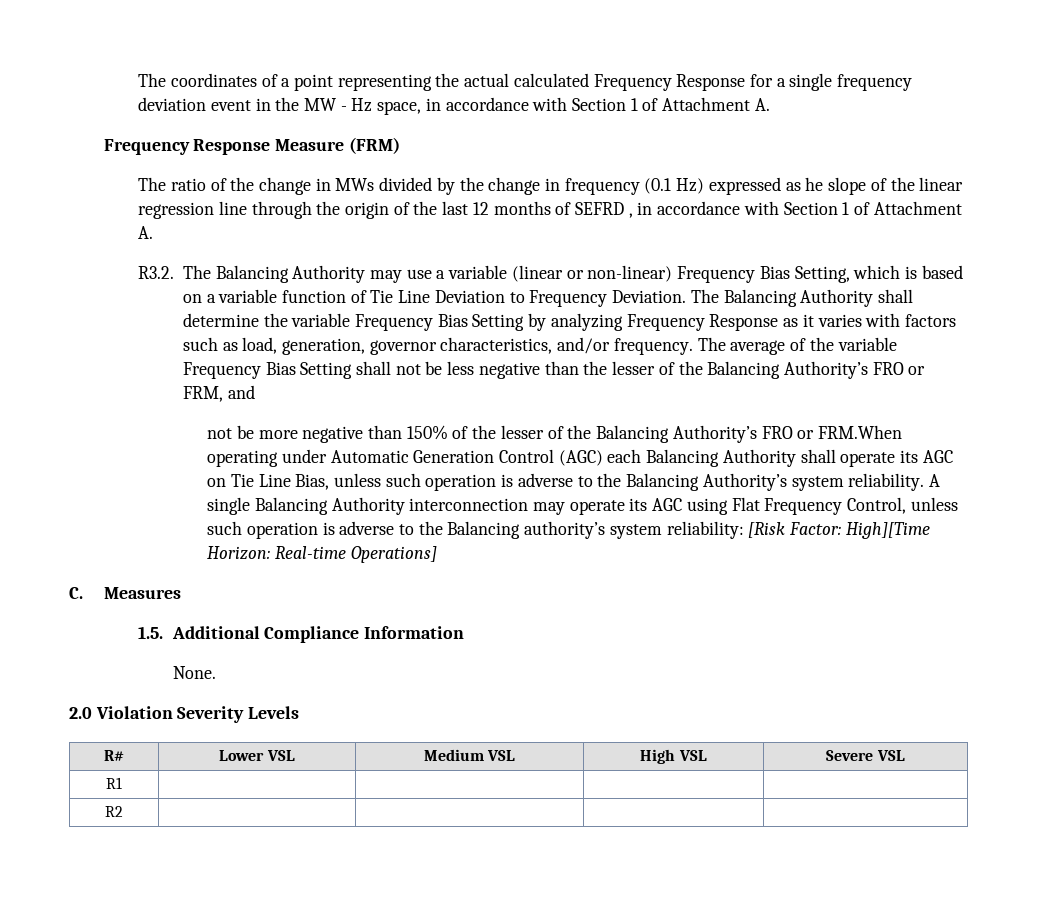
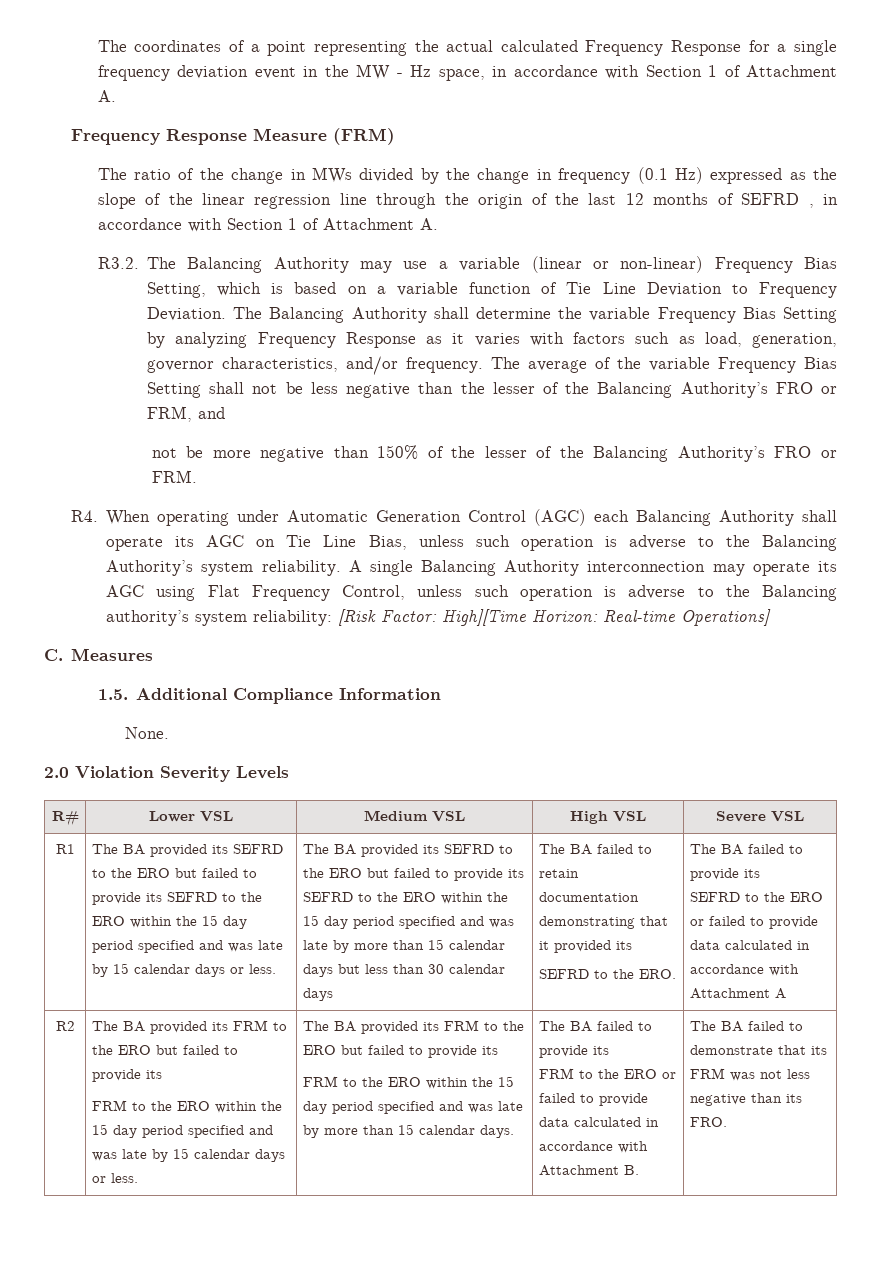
[805,177,824,191] he -> [812,168,837,180] the
[817,425,902,439] FRM.When -> [151,470,197,483] [70,510,151,525] FRM. // R4. When
[105,806,123,817] | | | // R2 | | | | -> [91,844,283,857] [91,868,257,878] [91,892,262,905] [91,915,247,929] [91,940,283,953] [91,963,276,977] [302,844,513,857] [302,868,524,881] [302,892,508,904] [302,915,514,929] [302,939,505,953] [302,964,505,977] [302,988,333,1001] [538,844,652,855] [538,869,579,878] [538,892,639,902] [538,916,668,929] [538,940,632,953] [538,969,676,979] [689,844,803,855] [689,868,760,881] [689,892,823,902] [689,916,818,929] [689,940,810,950] [689,964,799,976] [689,988,786,999] [55,1021,75,1031] [91,1020,287,1034] [91,1045,238,1055] [91,1069,162,1082] [91,1100,282,1113] [91,1124,273,1138] [91,1148,285,1162] [91,1173,138,1183] [302,1020,524,1034] [302,1045,498,1058] [302,1076,514,1089] [302,1101,523,1114] [302,1124,514,1138] [538,1021,652,1032] [538,1045,609,1058] [538,1068,676,1079] [538,1093,648,1106] [538,1117,659,1127] [538,1141,648,1153] [538,1165,639,1176] [689,1021,803,1032] [689,1045,827,1055] [689,1068,810,1081] [689,1093,802,1106] [689,1117,727,1127] The BA provided its SEFRD to the ERO but failed to provide its SEFRD to the ERO within the 15 day period specified and was late by 15 calendar days or less. | The BA provided its SEFRD to the ERO but failed to provide its SEFRD to the ERO within the 15 day period specified and was late by more than 15 calendar days but less than 30 calendar days | The BA failed to retain documentation demonstrating that it provided its // SEFRD to the ERO. | The BA failed to provide its // SEFRD to the ERO or failed to provide data calculated in accordance with Attachment A // R2 | The BA provided its FRM to the ERO but failed to provide its // FRM to the ERO within the 15 day period specified and was late by 15 calendar days or less. | The BA provided its FRM to the ERO but failed to provide its // FRM to the ERO within the 15 day period specified and was late by more than 15 calendar days. | The BA failed to provide its // FRM to the ERO or failed to provide data calculated in accordance with Attachment B. | The BA failed to demonstrate that its FRM was not less negative than its FRO.

